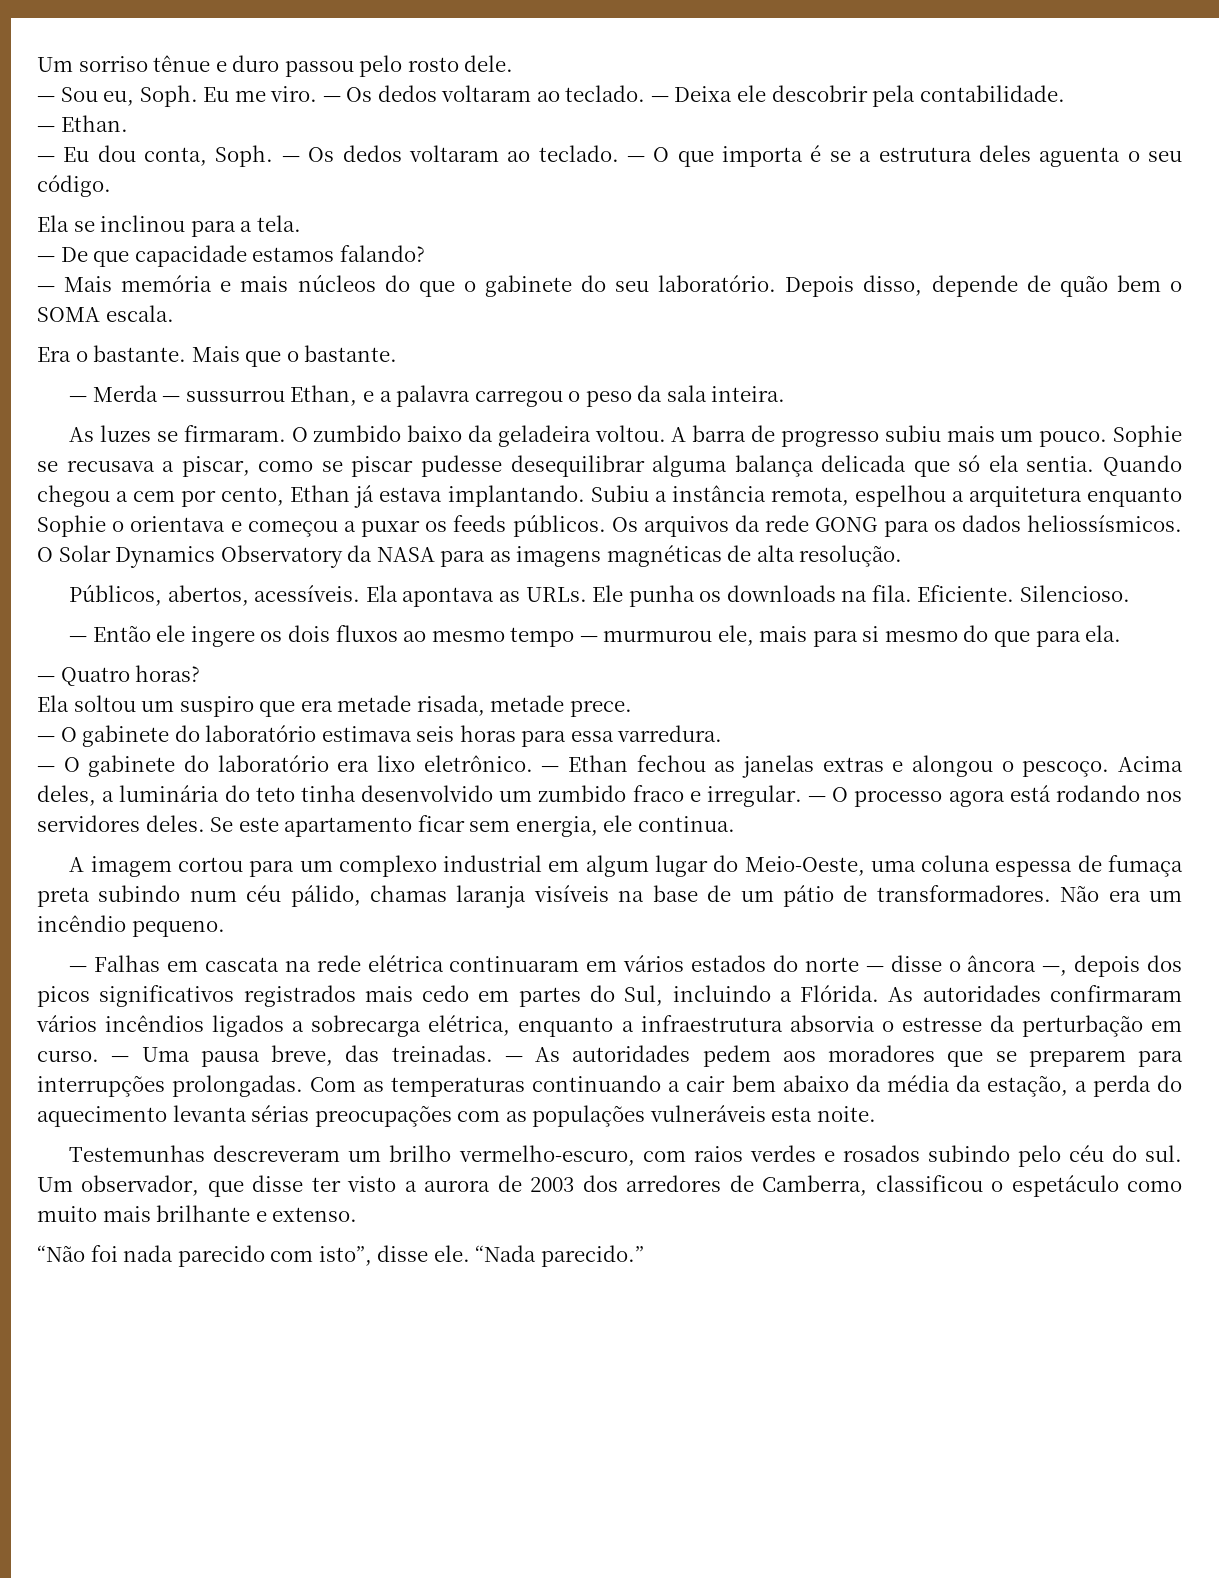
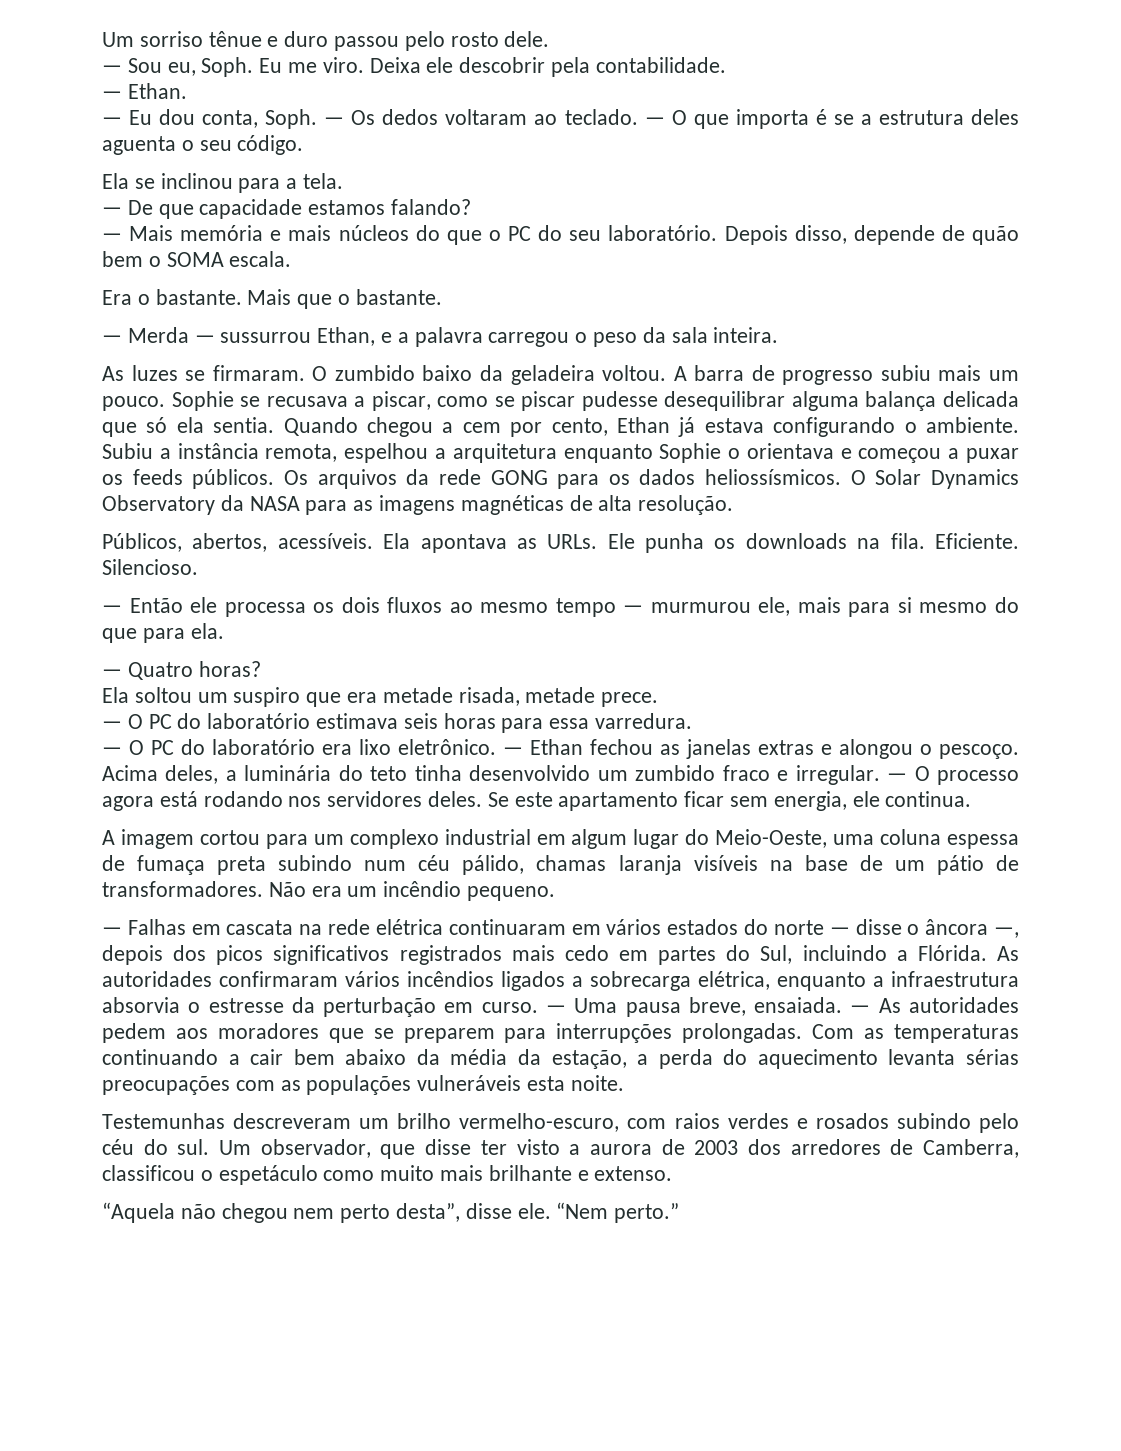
[322,85,669,102] — Os dedos voltaram ao teclado. — -> (364, 65) none
[484,275,572,297] gabinete -> [508,226,532,241] PC
[447,485,585,507] implantando. -> [773,417,1019,437] configurando o ambiente.
[190,626,255,647] ingere -> [224,602,306,617] processa
[82,725,170,747] gabinete -> [148,714,172,729] PC
[88,755,176,777] gabinete -> [151,740,174,755] PC
[345,1045,493,1062] das treinadas. -> [754,997,843,1013] ensaiada.
[37,1245,644,1267] “Não foi nada parecido com isto”, disse ele. “Nada parecido.” -> [102,1202,680,1223] “Aquela não chegou nem perto desta”, disse ele. “Nem perto.”

